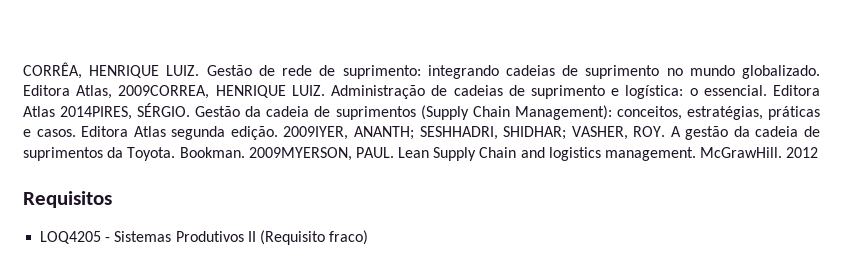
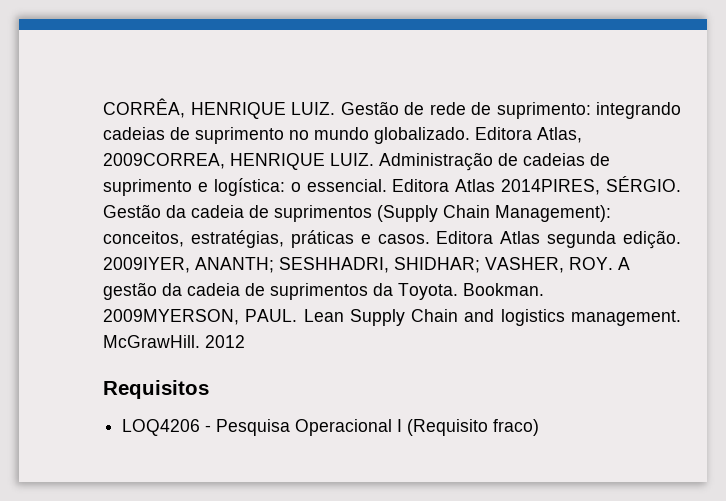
[40,231,256,244] LOQ4205 - Sistemas Produtivos II -> [122,419,403,436] LOQ4206 - Pesquisa Operacional I

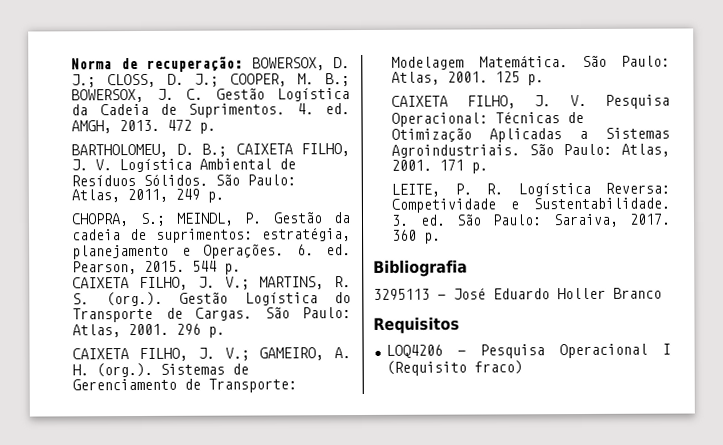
[103,98,681,119] [103,127,582,144] [103,152,610,171] [103,176,681,196] [103,204,611,222] [103,230,681,249] [103,257,630,273] [103,282,544,300] [103,309,681,326] [103,335,245,348] CORRÊA, HENRIQUE LUIZ. Gestão de rede de suprimento: integrando cadeias de suprimento no mundo globalizado. Editora Atlas, 2009CORREA, HENRIQUE LUIZ. Administração de cadeias de suprimento e logística: o essencial. Editora Atlas 2014PIRES, SÉRGIO. Gestão da cadeia de suprimentos (Supply Chain Management): conceitos, estratégias, práticas e casos. Editora Atlas segunda edição. 2009IYER, ANANTH; SESHHADRI, SHIDHAR; VASHER, ROY. A gestão da cadeia de suprimentos da Toyota. Bookman. 2009MYERSON, PAUL. Lean Supply Chain and logistics management. McGrawHill. 2012 -> [71,56,350,72] [71,73,350,88] [71,88,350,103] [71,103,350,118] [71,119,217,134] [71,143,350,158] [71,158,297,173] [71,173,297,187] [71,188,225,203] [71,212,351,227] [72,227,351,243] [72,244,351,260] [72,260,242,275] [72,276,351,291] [72,291,351,307] [72,307,351,323] [72,323,226,338] [72,347,351,362] [72,362,250,378] [72,378,298,393] [391,55,670,70] [391,71,545,86] [391,94,670,109] [391,111,585,127] [391,127,670,143] [391,143,670,158] [391,159,489,174] [391,182,670,197] [391,197,670,213] [391,213,671,228] [392,229,442,244] [373,259,468,277] [373,287,662,300] Norma de recuperação: BOWERSOX, D. J.; CLOSS, D. J.; COOPER, M. B.; BOWERSOX, J. C. Gestão Logística da Cadeia de Suprimentos. 4. ed. AMGH, 2013. 472 p. // BARTHOLOMEU, D. B.; CAIXETA FILHO, J. V. Logística Ambiental de Resíduos Sólidos. São Paulo: Atlas, 2011, 249 p. // CHOPRA, S.; MEINDL, P. Gestão da cadeia de suprimentos: estratégia, planejamento e Operações. 6. ed. Pearson, 2015. 544 p. // CAIXETA FILHO, J. V.; MARTINS, R. S. (org.). Gestão Logística do Transporte de Cargas. São Paulo: Atlas, 2001. 296 p. // CAIXETA FILHO, J. V.; GAMEIRO, A. H. (org.). Sistemas de Gerenciamento de Transporte: Modelagem Matemática. São Paulo: Atlas, 2001. 125 p. // CAIXETA FILHO, J. V. Pesquisa Operacional: Técnicas de Otimização Aplicadas a Sistemas Agroindustriais. São Paulo: Atlas, 2001. 171 p. // LEITE, P. R. Logística Reversa: Competividade e Sustentabilidade. 3. ed. São Paulo: Saraiva, 2017. 360 p. // Bibliografia // 3295113 - José Eduardo Holler Branco

